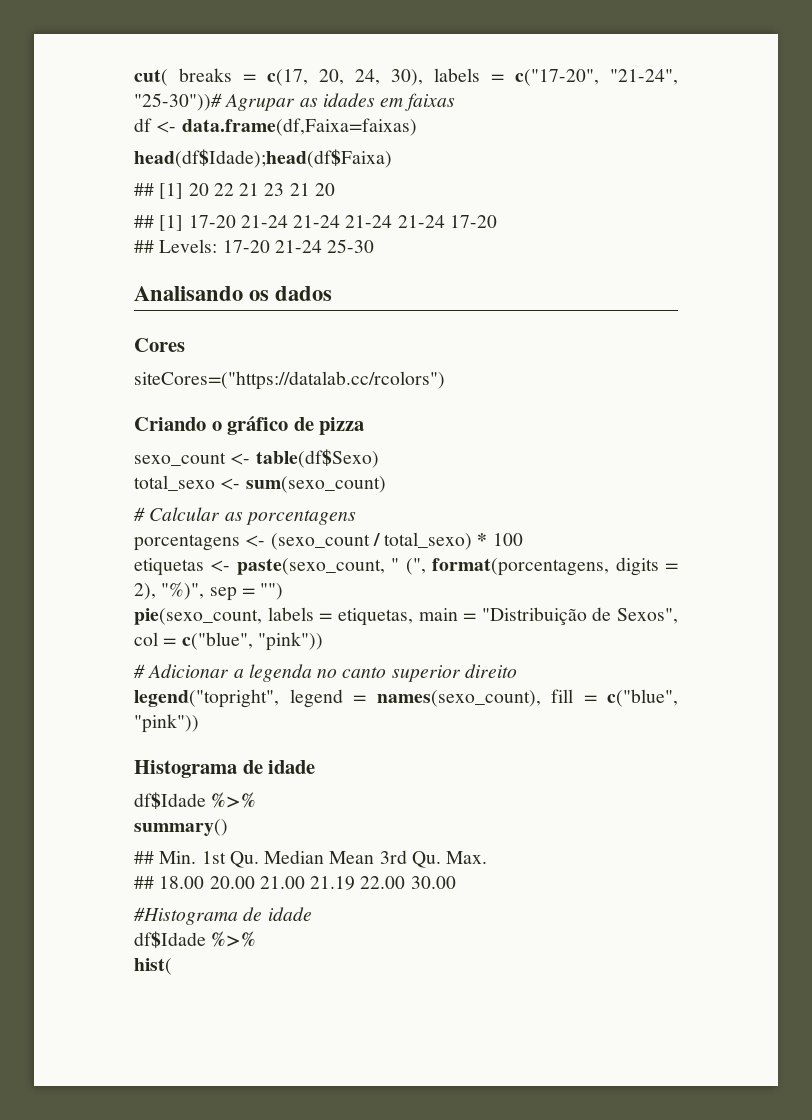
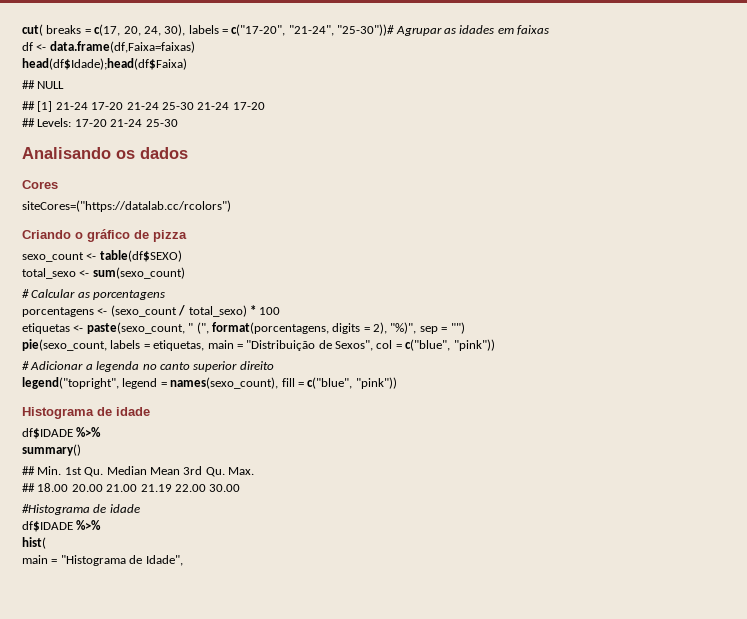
[159,183,335,199] [134,215,393,231] [1] 20 22 21 23 21 20 // ## [1] 17-20 21-24 21-24 21-24 -> [37,81,65,89] [22,101,194,112] NULL // ## [1] 21-24 17-20 21-24 25-30
[255,449,379,468] table(df$Sexo) -> [99,250,182,262] table(df$SEXO)
[134,792,206,809] df$Idade -> [22,428,73,439] df$IDADE
[134,931,206,948] df$Idade -> [22,521,73,532] df$IDADE
(172, 966) none -> [22,555,183,566] // main = "Histograma de Idade",

